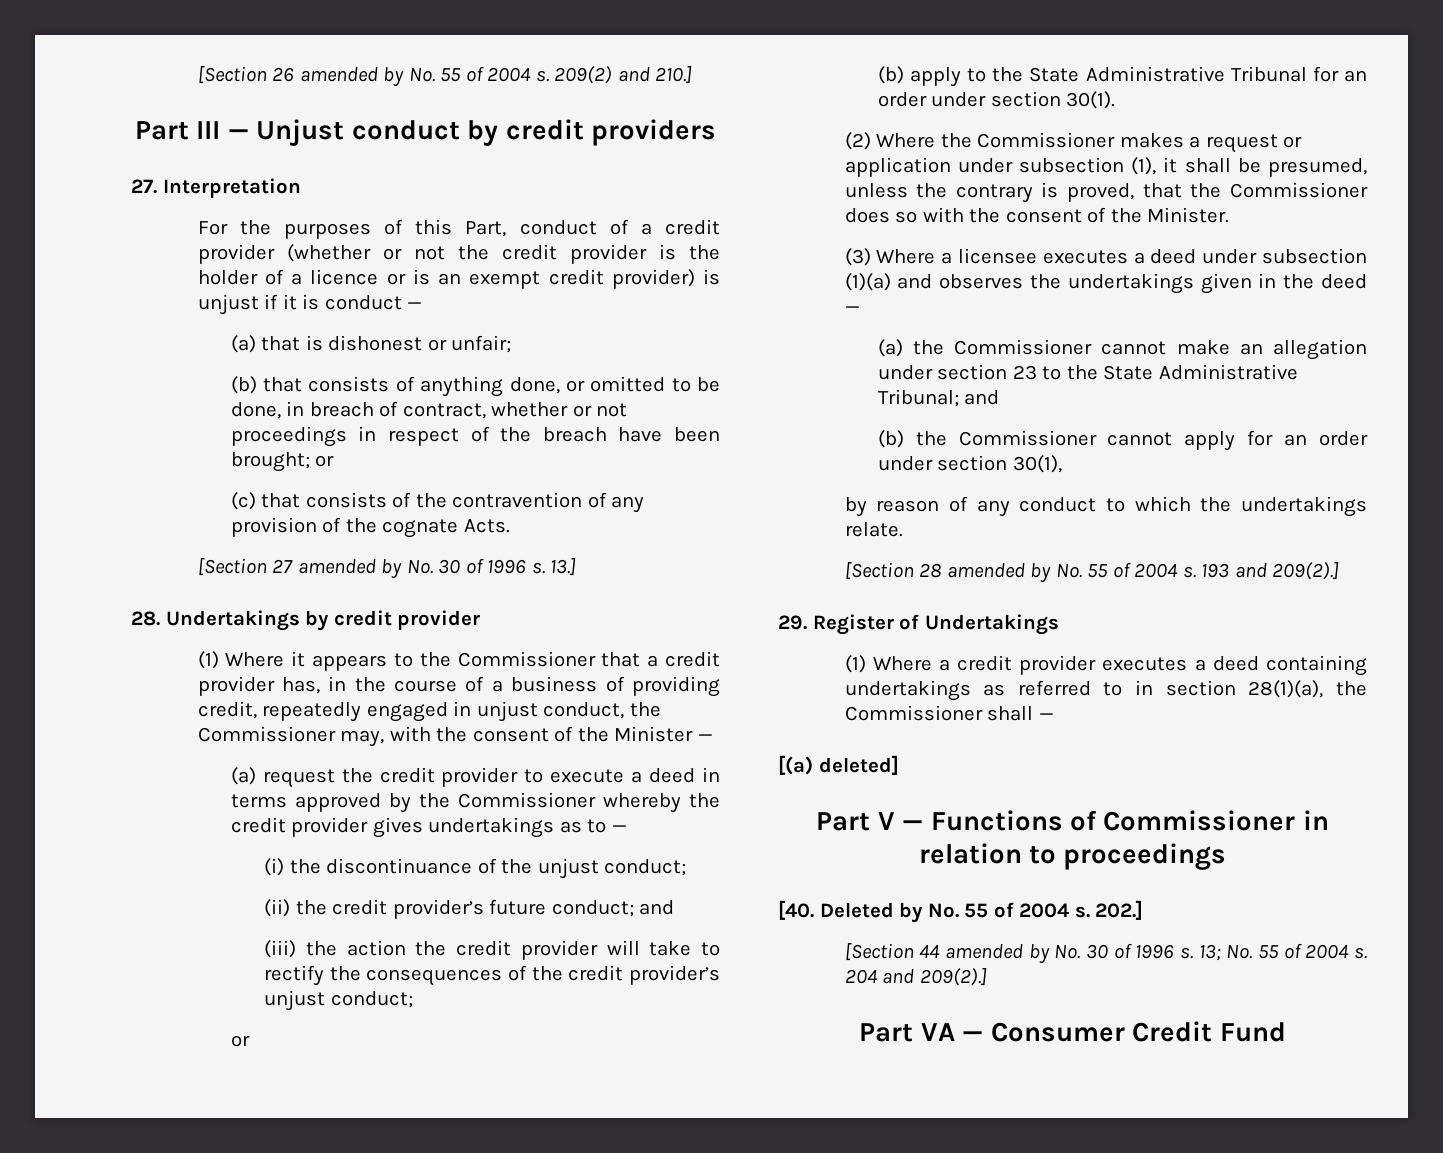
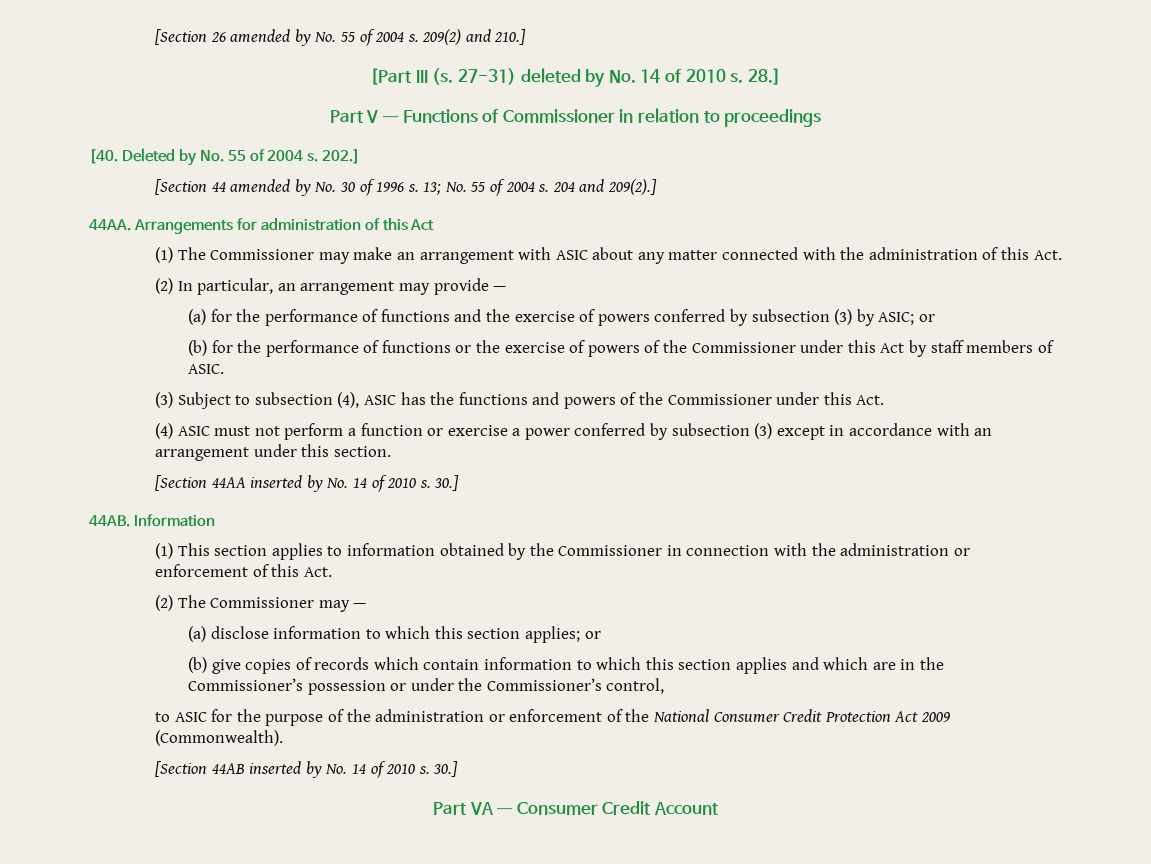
[135,119,716,146] [131,178,301,198] [197,219,721,239] [197,244,721,264] [197,269,720,289] [197,294,423,315] [230,335,512,353] [230,376,720,397] [230,401,628,419] [230,426,720,447] [230,452,335,472] [230,492,645,513] [230,517,510,538] [197,558,577,579] [131,610,481,631] [197,651,720,671] [197,676,720,697] [197,701,661,722] [197,726,713,747] [230,767,721,788] [230,792,720,813] [230,817,627,838] [263,858,687,879] [263,899,675,919] [263,940,721,960] [263,965,721,986] [263,990,413,1011] [230,1035,250,1047] [877,66,1367,87] [877,91,1116,109] [844,132,1303,153] [844,157,1367,177] [844,182,1368,203] [844,207,1230,223] [844,248,1367,266] [844,273,1367,294] [844,306,860,313] [877,339,1367,360] [877,364,1298,380] [877,389,1000,407] [877,430,1368,451] [877,455,1062,473] [844,496,1367,517] [844,522,903,537] [844,562,1340,583] [778,614,1059,635] [844,655,1367,676] [844,680,1367,701] [844,705,1054,721] [778,755,899,775] Part III — Unjust conduct by credit providers // 27. Interpretation // For the purposes of this Part, conduct of a credit provider (whether or not the credit provider is the holder of a licence or is an exempt credit provider) is unjust if it is conduct — // (a) that is dishonest or unfair; // (b) that consists of anything done, or omitted to be done, in breach of contract, whether or not proceedings in respect of the breach have been brought; or // (c) that consists of the contravention of any provision of the cognate Acts. // [Section 27 amended by No. 30 of 1996 s. 13.] // 28. Undertakings by credit provider // (1) Where it appears to the Commissioner that a credit provider has, in the course of a business of providing credit, repeatedly engaged in unjust conduct, the Commissioner may, with the consent of the Minister — // (a) request the credit provider to execute a deed in terms approved by the Commissioner whereby the credit provider gives undertakings as to — // (i) the discontinuance of the unjust conduct; // (ii) the credit provider’s future conduct; and // (iii) the action the credit provider will take to rectify the consequences of the credit provider’s unjust conduct; // or // (b) apply to the State Administrative Tribunal for an order under section 30(1). // (2) Where the Commissioner makes a request or application under subsection (1), it shall be presumed, unless the contrary is proved, that the Commissioner does so with the consent of the Minister. // (3) Where a licensee executes a deed under subsection (1)(a) and observes the undertakings given in the deed — // (a) the Commissioner cannot make an allegation under section 23 to the State Administrative Tribunal; and // (b) the Commissioner cannot apply for an order under section 30(1), // by reason of any conduct to which the undertakings relate. // [Section 28 amended by No. 55 of 2004 s. 193 and 209(2).] // 29. Register of Undertakings // (1) Where a credit provider executes a deed containing undertakings as referred to in section 28(1)(a), the Commissioner shall — // [(a) deleted] -> [370,68,781,87] [Part III (s. 27-31) deleted by No. 14 of 2010 s. 28.]
(987, 977) none -> [89,218,435,234] [154,247,1062,264] [154,278,507,295] [187,309,935,326] [187,340,1054,357] [187,364,224,374] [154,392,885,409] [154,423,993,440] [154,444,391,461] [154,475,460,492] [89,514,215,527] [154,543,970,560] [154,564,332,577] [154,595,367,612] [187,626,601,643] [187,657,944,674] [187,678,665,695] [154,709,950,726] [154,730,283,746] [154,761,459,778] // 44AA. Arrangements for administration of this Act // (1) The Commissioner may make an arrangement with ASIC about any matter connected with the administration of this Act. // (2) In particular, an arrangement may provide — // (a) for the performance of functions and the exercise of powers conferred by subsection (3) by ASIC; or // (b) for the performance of functions or the exercise of powers of the Commissioner under this Act by staff members of ASIC. // (3) Subject to subsection (4), ASIC has the functions and powers of the Commissioner under this Act. // (4) ASIC must not perform a function or exercise a power conferred by subsection (3) except in accordance with an arrangement under this section. // [Section 44AA inserted by No. 14 of 2010 s. 30.] // 44AB. Information // (1) This section applies to information obtained by the Commissioner in connection with the administration or enforcement of this Act. // (2) The Commissioner may — // (a) disclose information to which this section applies; or // (b) give copies of records which contain information to which this section applies and which are in the Commissioner’s possession or under the Commissioner’s control, // to ASIC for the purpose of the administration or enforcement of the National Consumer Credit Protection Act 2009 (Commonwealth). // [Section 44AB inserted by No. 14 of 2010 s. 30.]
[1219,1022,1286,1042] Fund -> [653,802,719,815] Account

